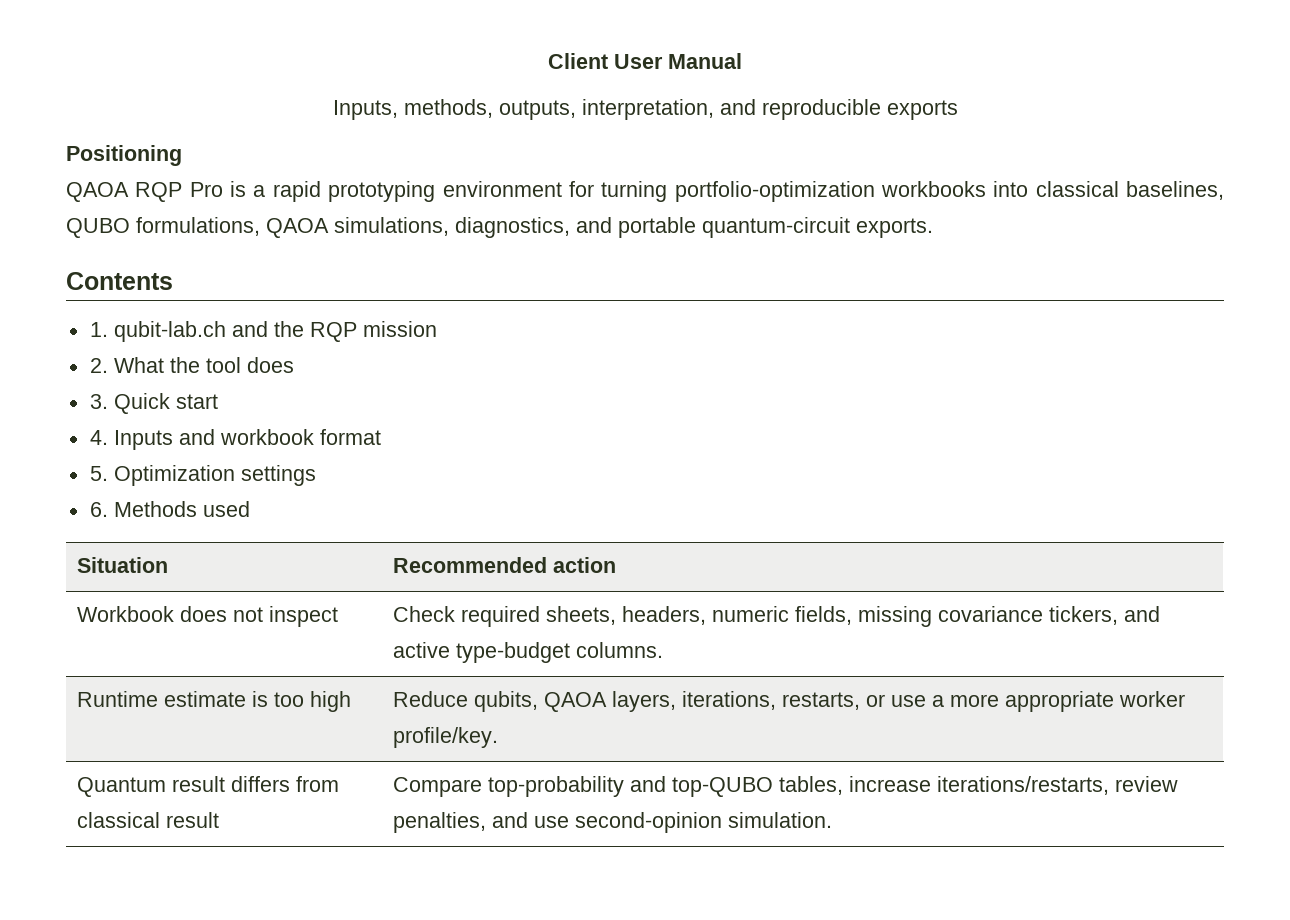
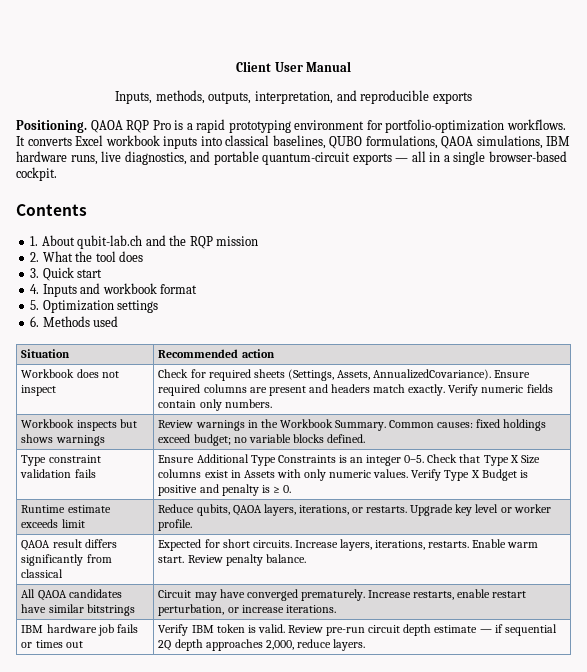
[66,145,182,166] Positioning // -> [16,120,87,133] Positioning.
[601,181,986,202] turning portfolio-optimization workbooks -> [385,119,566,133] [16,135,198,149] portfolio-optimization workflows. It converts Excel workbook inputs
[455,217,933,238] diagnostics, and portable quantum-circuit exports. -> [546,136,571,146] [16,151,567,165] [16,167,57,181] IBM hardware runs, live diagnostics, and portable quantum-circuit exports — all in a single browser-based cockpit.
(108, 329) none -> [41,235,75,246] About
[460,606,1160,627] [392,642,663,663] required sheets, headers, numeric fields, missing covariance tickers, and active type-budget columns. -> [190,369,531,381] [158,384,553,396] [158,399,272,411] [21,419,137,431] [21,434,105,446] [158,419,547,431] [158,434,366,446] [21,455,101,466] [20,469,96,478] [158,454,540,466] [158,469,528,481] [158,484,292,496] for required sheets (Settings, Assets, AnnualizedCovariance). Ensure required columns are present and headers match exactly. Verify numeric fields contain only numbers. // Workbook inspects but shows warnings | Review warnings in the Workbook Summary. Common causes: fixed holdings exceed budget; no variable blocks defined. // Type constraint validation fails | Ensure Additional Type Constraints is an integer 0–5. Check that Type X Size columns exist in Assets with only numeric values. Verify Type X Budget is positive and penalty is ≥ 0.
[251,691,351,712] is too high -> [21,519,85,528] exceeds limit
[781,691,1185,712] [392,727,498,748] [76,777,166,797] restarts, or use a more appropriate worker profile/key. // Quantum -> [352,504,551,516] [158,519,193,531] [21,540,51,551] or restarts. Upgrade key level or worker profile. // QAOA
(290, 784) none -> [21,554,84,566] significantly
[165,812,219,828] [392,776,1178,797] [392,812,832,833] result | Compare top-probability and top-QUBO tables, increase iterations/restarts, review penalties, and use second-opinion simulation. -> [158,539,539,551] [158,554,306,566] [21,589,122,601] [21,604,135,616] [158,589,527,601] [158,604,336,616] [21,624,138,636] [21,640,83,648] [158,624,557,636] [158,639,366,651] | Expected for short circuits. Increase layers, iterations, restarts. Enable warm start. Review penalty balance. // All QAOA candidates have similar bitstrings | Circuit may have converged prematurely. Increase restarts, enable restart perturbation, or increase iterations. // IBM hardware job fails or times out | Verify IBM token is valid. Review pre-run circuit depth estimate — if sequential 2Q depth approaches 2,000, reduce layers.

